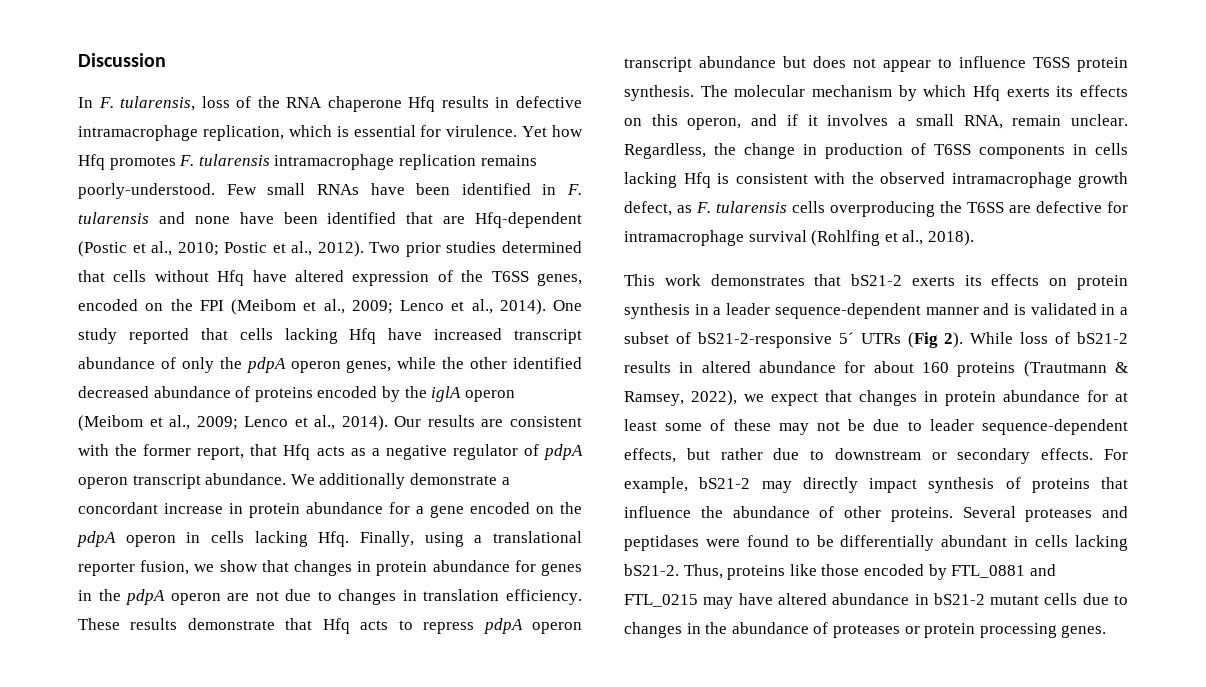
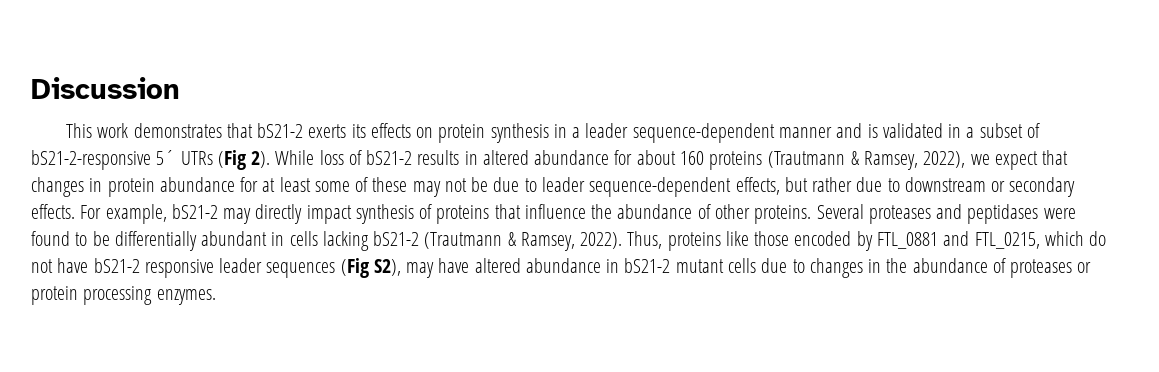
[78,96,582,112] [78,125,583,141] [78,154,537,170] [78,183,582,199] [78,212,582,228] [78,241,582,257] [78,270,582,286] [78,299,582,315] [78,328,582,344] [78,357,582,373] [78,386,515,402] [78,415,582,431] [78,444,583,460] [78,473,510,489] [78,502,582,518] [77,531,582,547] [78,560,582,576] [78,589,582,605] [78,618,582,634] [624,56,1128,72] [624,85,1128,101] [624,114,1128,130] [624,143,1128,159] [624,172,1128,188] [624,201,1128,217] [624,230,974,246] // In F. tularensis, loss of the RNA chaperone Hfq results in defective intramacrophage replication, which is essential for virulence. Yet how Hfq promotes F. tularensis intramacrophage replication remains poorly-understood. Few small RNAs have been identified in F. tularensis and none have been identified that are Hfq-dependent (Postic et al., 2010; Postic et al., 2012). Two prior studies determined that cells without Hfq have altered expression of the T6SS genes, encoded on the FPI (Meibom et al., 2009; Lenco et al., 2014). One study reported that cells lacking Hfq have increased transcript abundance of only the pdpA operon genes, while the other identified decreased abundance of proteins encoded by the iglA operon (Meibom et al., 2009; Lenco et al., 2014). Our results are consistent with the former report, that Hfq acts as a negative regulator of pdpA operon transcript abundance. We additionally demonstrate a concordant increase in protein abundance for a gene encoded on the pdpA operon in cells lacking Hfq. Finally, using a translational reporter fusion, we show that changes in protein abundance for genes in the pdpA operon are not due to changes in translation efficiency. These results demonstrate that Hfq acts to repress pdpA operon transcript abundance but does not appear to influence T6SS protein synthesis. The molecular mechanism by which Hfq exerts its effects on this operon, and if it involves a small RNA, remain unclear. Regardless, the change in production of T6SS components in cells lacking Hfq is consistent with the observed intramacrophage growth defect, as F. tularensis cells overproducing the T6SS are defective for intramacrophage survival (Rohlfing et al., 2018). -> (180, 88) none
[624,564,679,576] bS21-2. -> [373,231,623,251] bS21-2 (Trautmann & Ramsey, 2022).
[624,594,698,607] FTL_0215 -> [974,231,1107,249] [31,258,401,278] FTL_0215, which do not have bS21-2 responsive leader sequences (Fig S2),
[1061,625,1107,638] genes. -> [156,289,216,305] enzymes.

